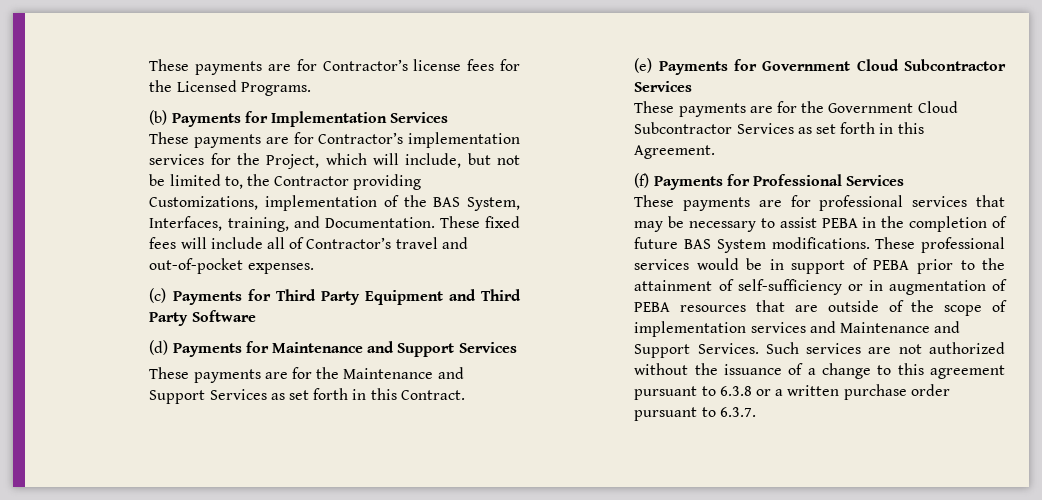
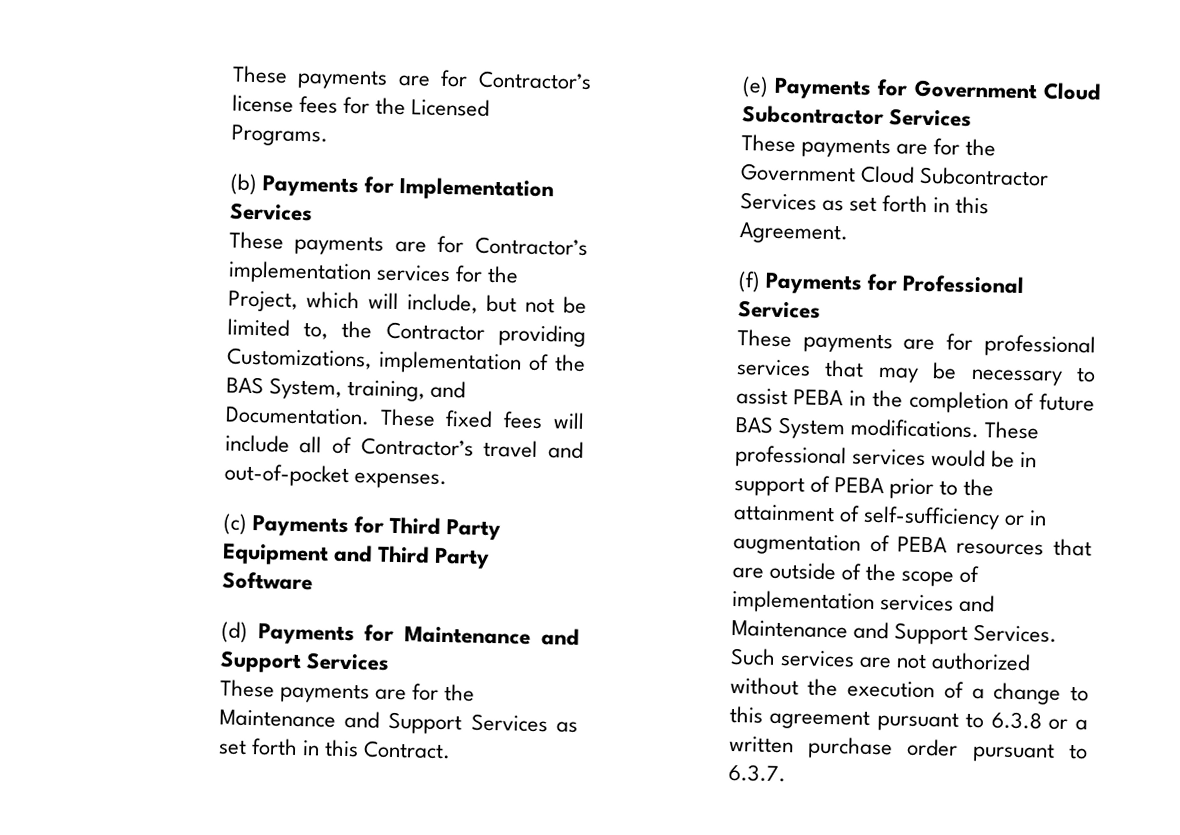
[149,216,223,231] Interfaces, -> (342, 388) none
[724,364,783,375] issuance -> [847,680,936,699] execution

